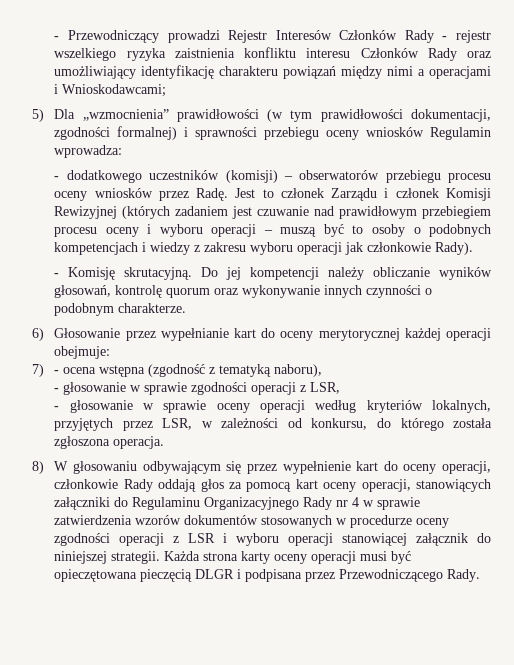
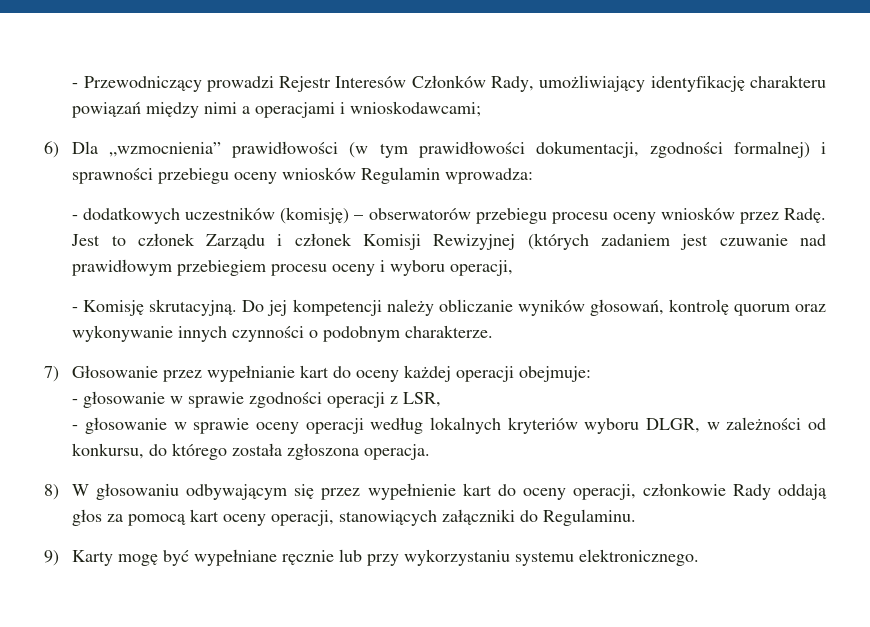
[404,30,491,43] [54,47,492,61] Rady - rejestr wszelkiego ryzyka zaistnienia konfliktu interesu Członków Rady oraz -> [491,76,535,92] Rady,
[62,84,167,97] [32,109,44,122] Wnioskodawcami; // 5) -> [350,101,482,117] [44,141,59,158] wnioskodawcami; // 6)
[66,170,278,183] dodatkowego uczestników (komisji) -> [83,207,350,224] dodatkowych uczestników (komisję)
[211,224,492,237] [54,242,474,255] operacji – muszą być to osoby o podobnych kompetencjach i wiedzy z zakresu wyboru operacji jak członkowie Rady). -> [450,260,514,276] operacji,
[32,328,44,341] 6) -> [44,366,59,382] 7)
[318,328,400,341] merytorycznej -> (400, 376) none
[32,364,323,377] // 7) - ocena wstępna (zgodność z tematyką naboru), -> (592, 374) none
[366,400,491,413] [54,418,193,431] kryteriów lokalnych, przyjętych przez LSR, -> [429,417,700,434] lokalnych kryteriów wyboru DLGR,
[132,497,421,510] [54,515,450,528] [54,533,491,546] [54,551,412,564] [54,569,481,582] Regulaminu Organizacyjnego Rady nr 4 w sprawie zatwierdzenia wzorów dokumentów stosowanych w procedurze oceny zgodności operacji z LSR i wyboru operacji stanowiącej załącznik do niniejszej strategii. Każda strona karty oceny operacji musi być opieczętowana pieczęcią DLGR i podpisana przez Przewodniczącego Rady. -> [543,509,637,526] [44,549,700,566] Regulaminu. // 9) Karty mogę być wypełniane ręcznie lub przy wykorzystaniu systemu elektronicznego.

